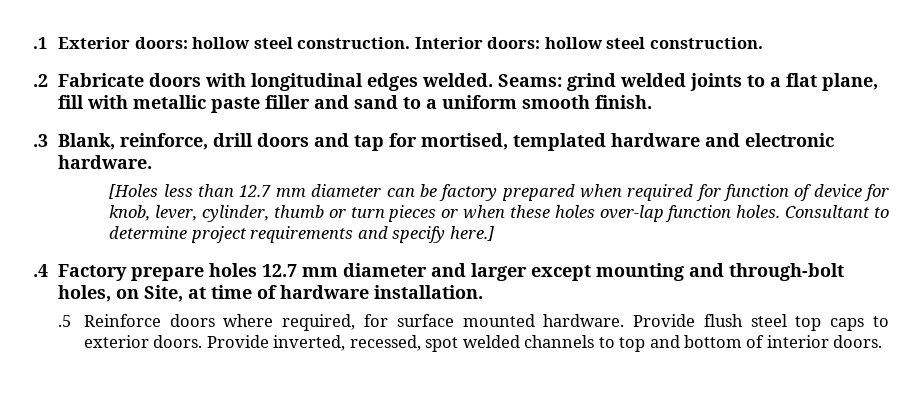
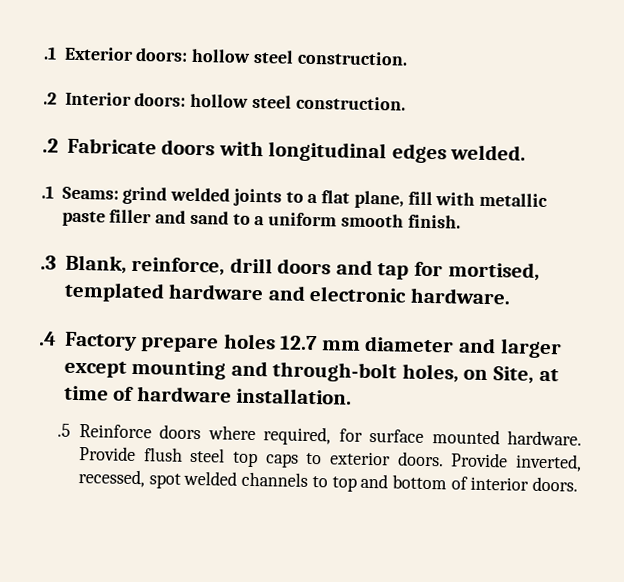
(411, 43) none -> [43,92,57,105] // .2
(494, 80) none -> [41,185,54,199] // .1
[109,184,889,201] [109,205,890,222] [109,226,494,243] // [Holes less than 12.7 mm diameter can be factory prepared when required for function of device for knob, lever, cylinder, thumb or turn pieces or when these holes over-lap function holes. Consultant to determine project requirements and specify here.] -> (511, 296) none

